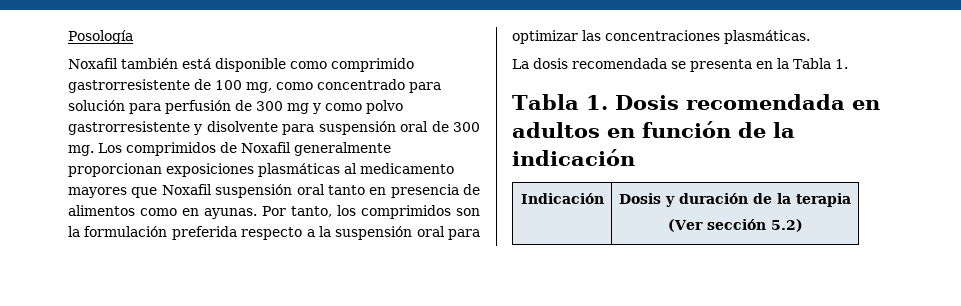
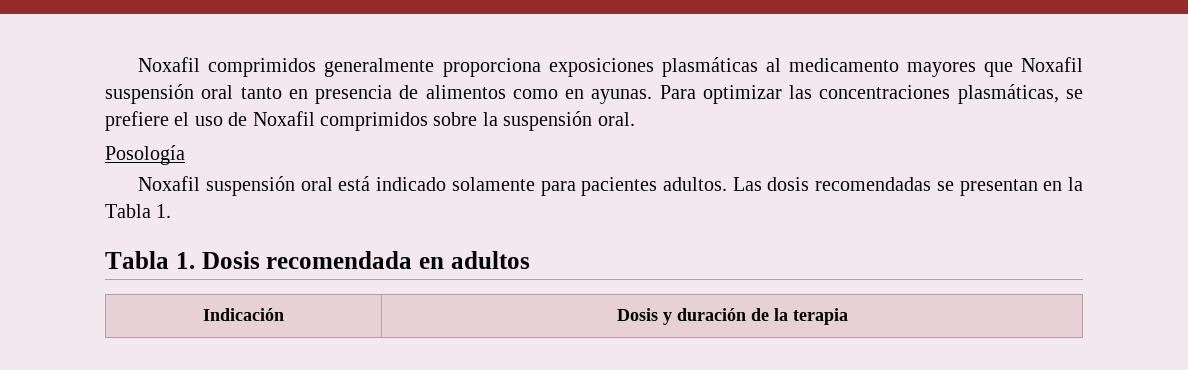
[68,30,133,44] [68,58,414,72] [68,79,441,93] [68,100,403,114] [68,121,480,135] [68,142,391,156] [68,163,162,177] Posología // Noxafil también está disponible como comprimido gastrorresistente de 100 mg, como concentrado para solución para perfusión de 300 mg y como polvo gastrorresistente y disolvente para suspensión oral de 300 mg. Los comprimidos de Noxafil generalmente proporcionan -> [138,57,541,77] Noxafil comprimidos generalmente proporciona
[262,205,480,219] [68,226,480,240] [512,30,810,44] [512,58,752,72] Por tanto, los comprimidos son la formulación preferida respecto a la suspensión oral para optimizar las concentraciones plasmáticas. // La dosis recomendada se presenta -> [659,84,1083,104] [105,111,635,131] [105,145,185,165] [138,176,1038,196] Para optimizar las concentraciones plasmáticas, se prefiere el uso de Noxafil comprimidos sobre la suspensión oral. // Posología // Noxafil suspensión oral está indicado solamente para pacientes adultos. Las dosis recomendadas se presentan
[607,121,795,138] [512,149,635,166] en función de la indicación -> (530, 260) none
[667,219,803,232] // (Ver sección 5.2) -> (848, 316) none

